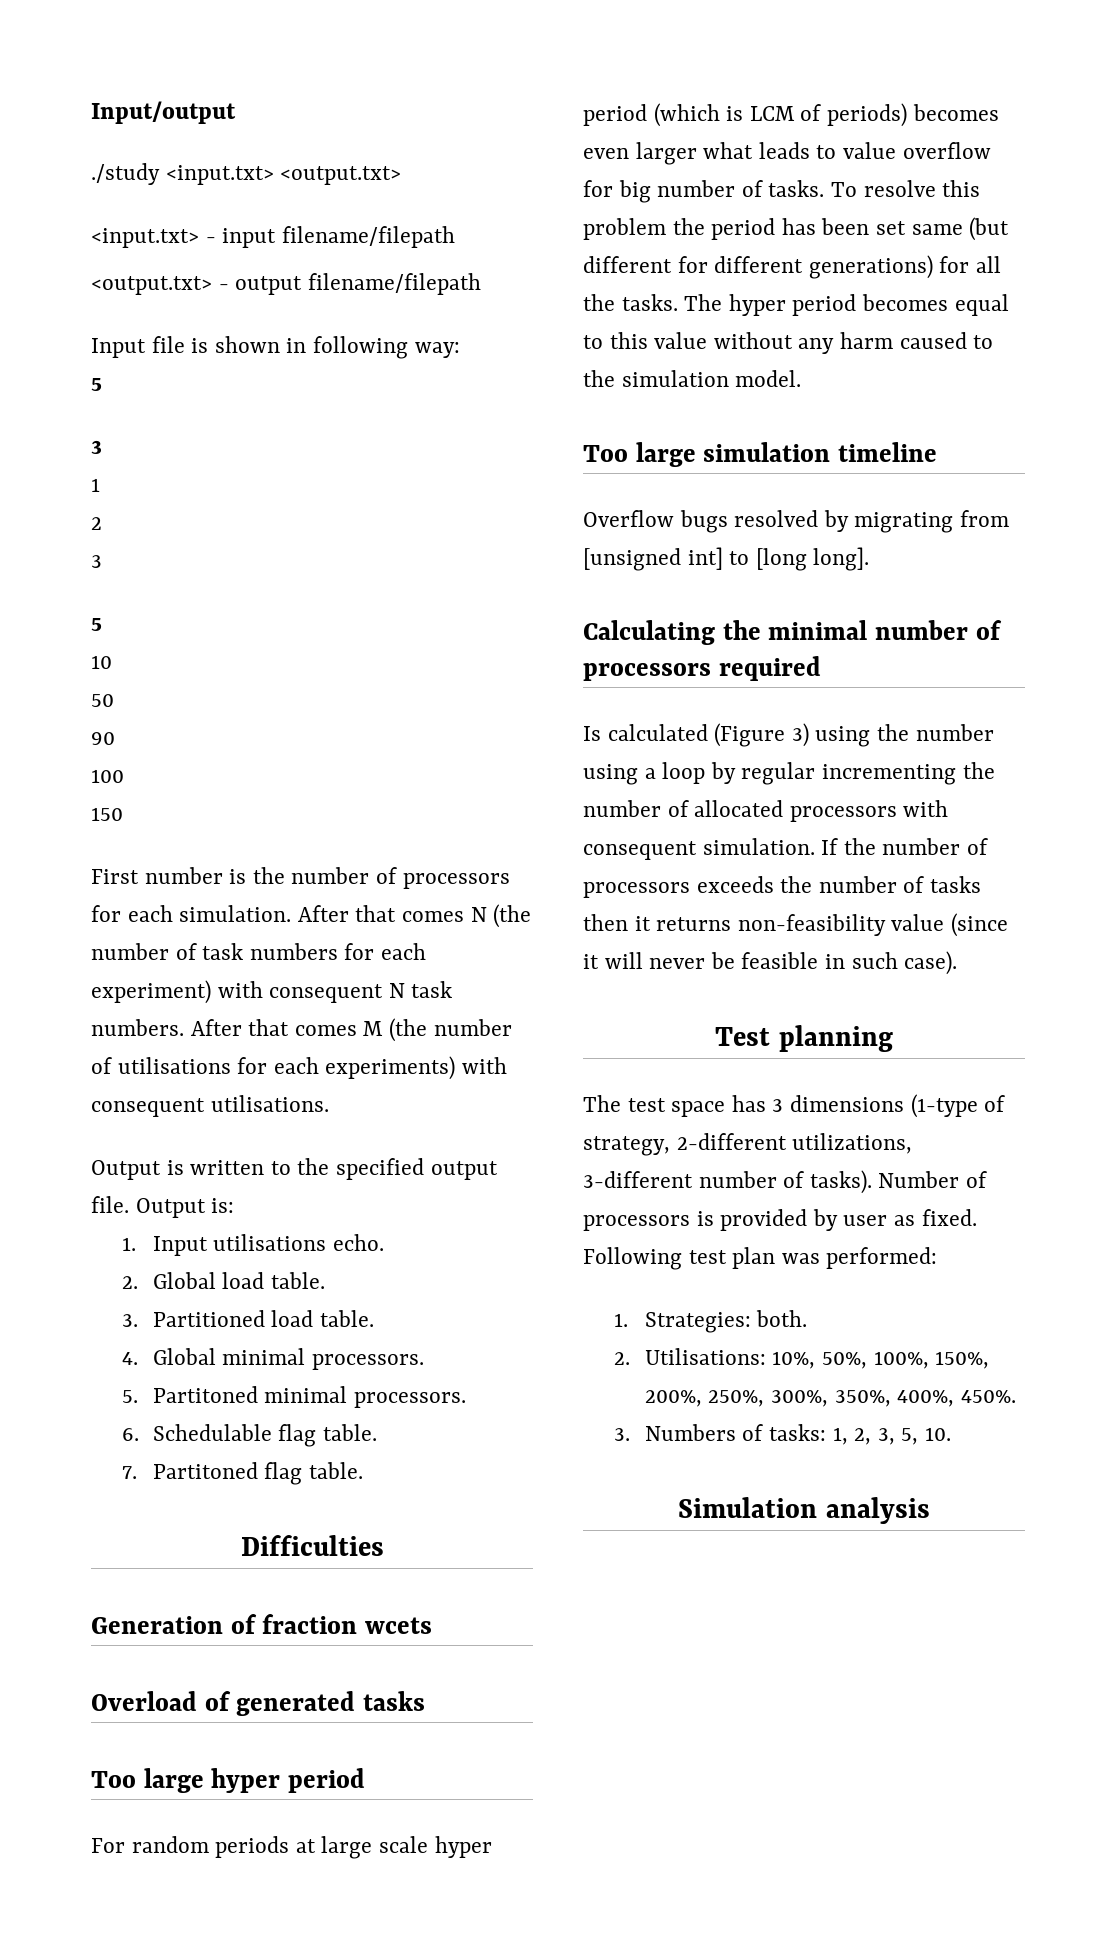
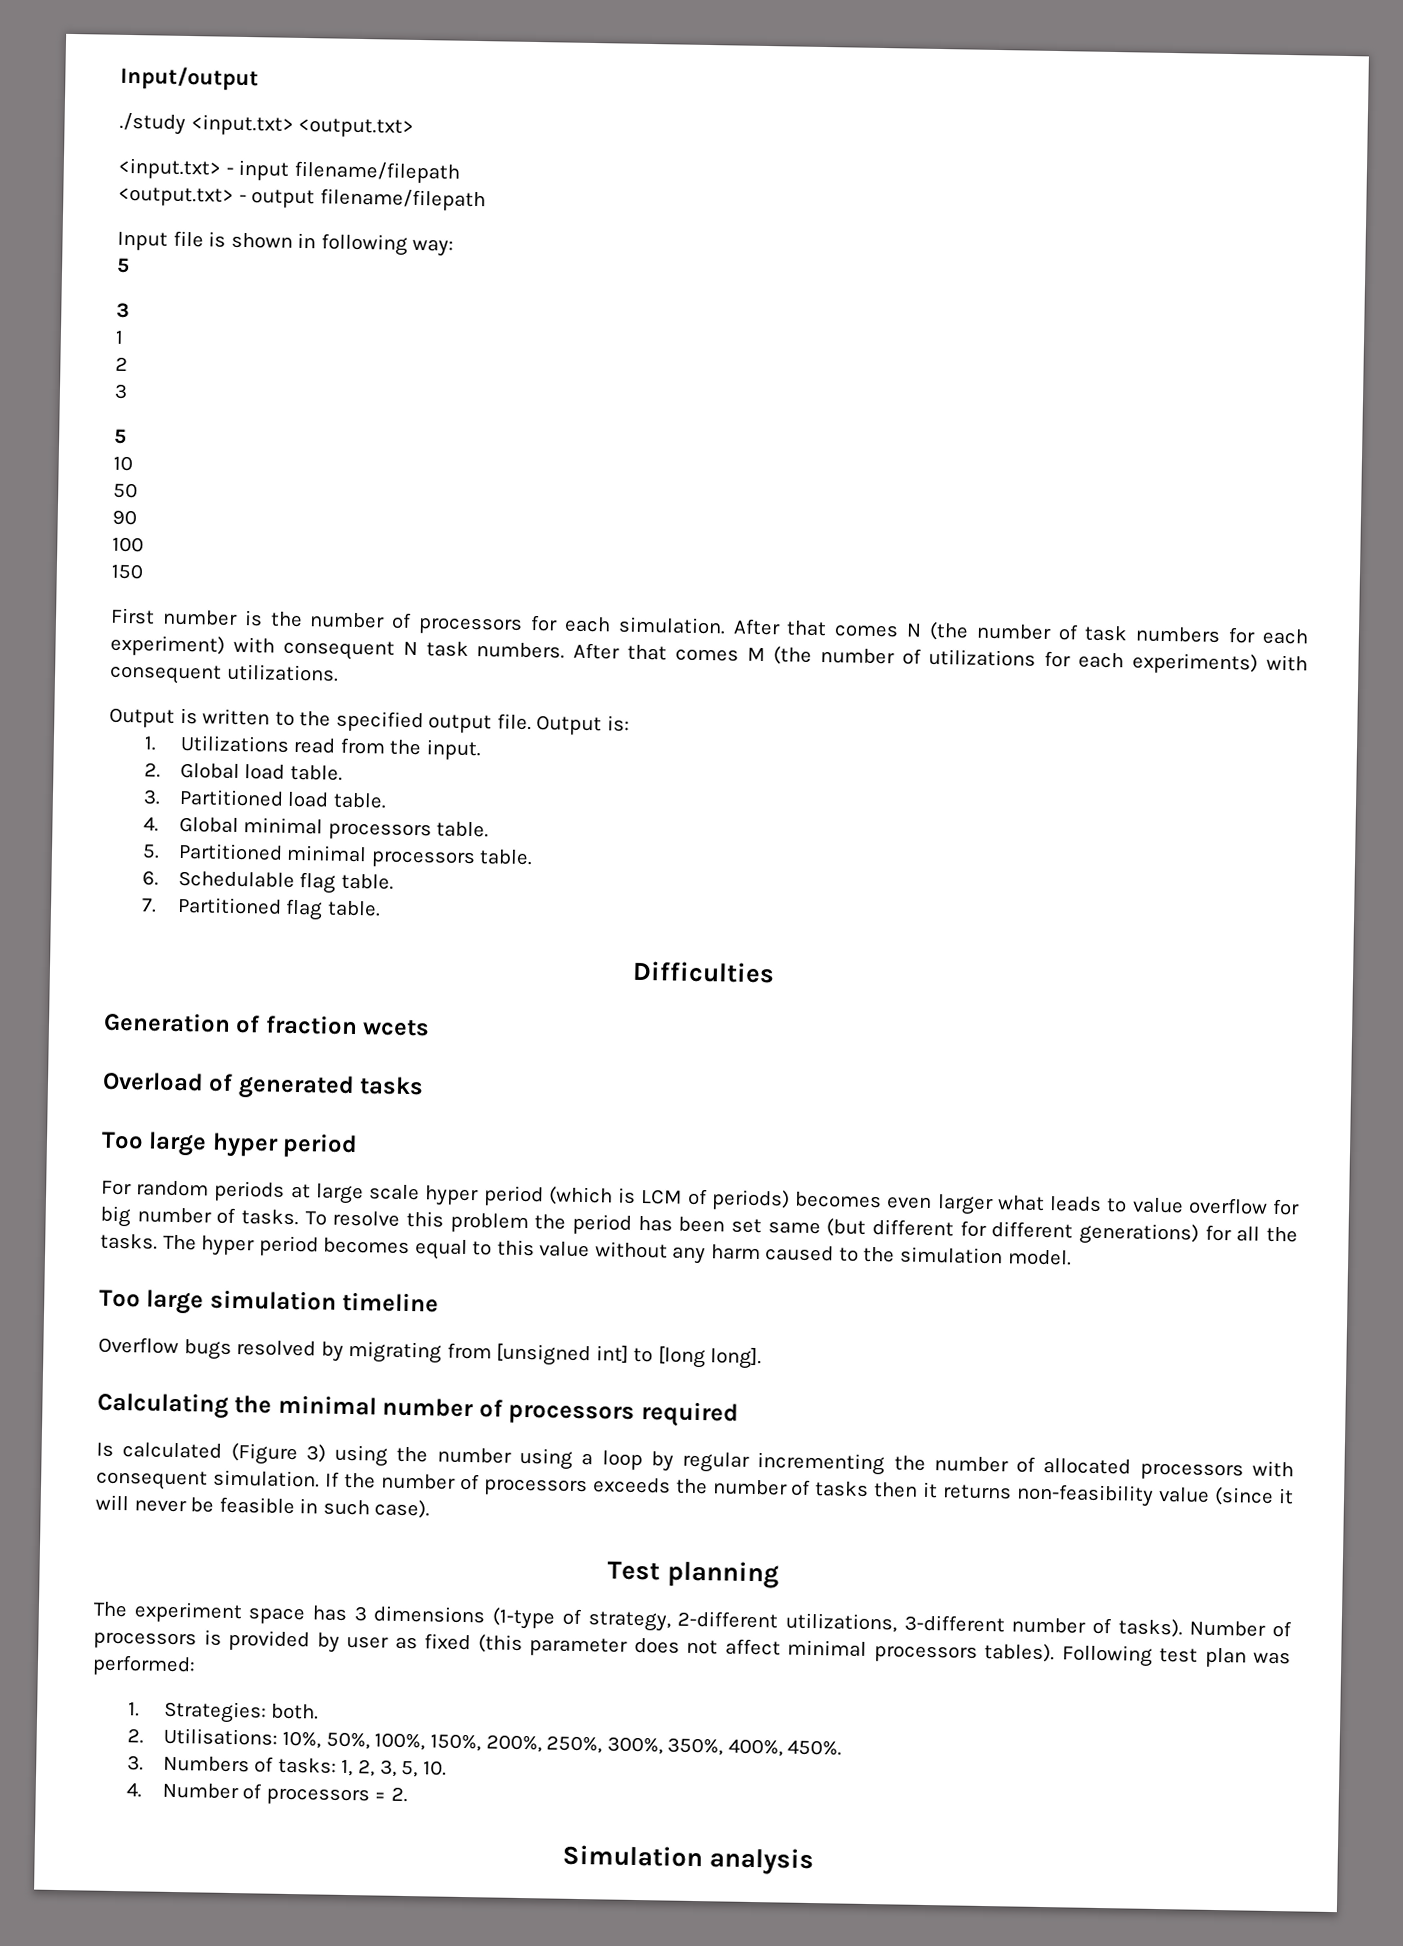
[117,1057,231,1074] utilisations -> [928,648,1037,667] utilizations
[210,1095,329,1112] utilisations. -> [225,663,339,682] utilizations.
[152,1234,384,1256] Input utilisations echo. -> [179,734,482,761] Utilizations read from the input.
[311,1354,424,1370] processors. -> [327,821,490,841] processors table.
[152,1386,466,1408] Partitoned minimal processors. -> [177,842,534,869] Partitioned minimal processors table.
[152,1462,258,1479] Partitoned -> [176,896,282,915] Partitioned
[627,1098,666,1112] test -> [133,1601,243,1624] experiment
[921,1209,977,1226] fixed. -> [424,1633,1055,1663] fixed (this parameter does not affect minimal processors tables).
(951, 1434) none -> [125,1782,409,1806] // 4. Number of processors = 2.

